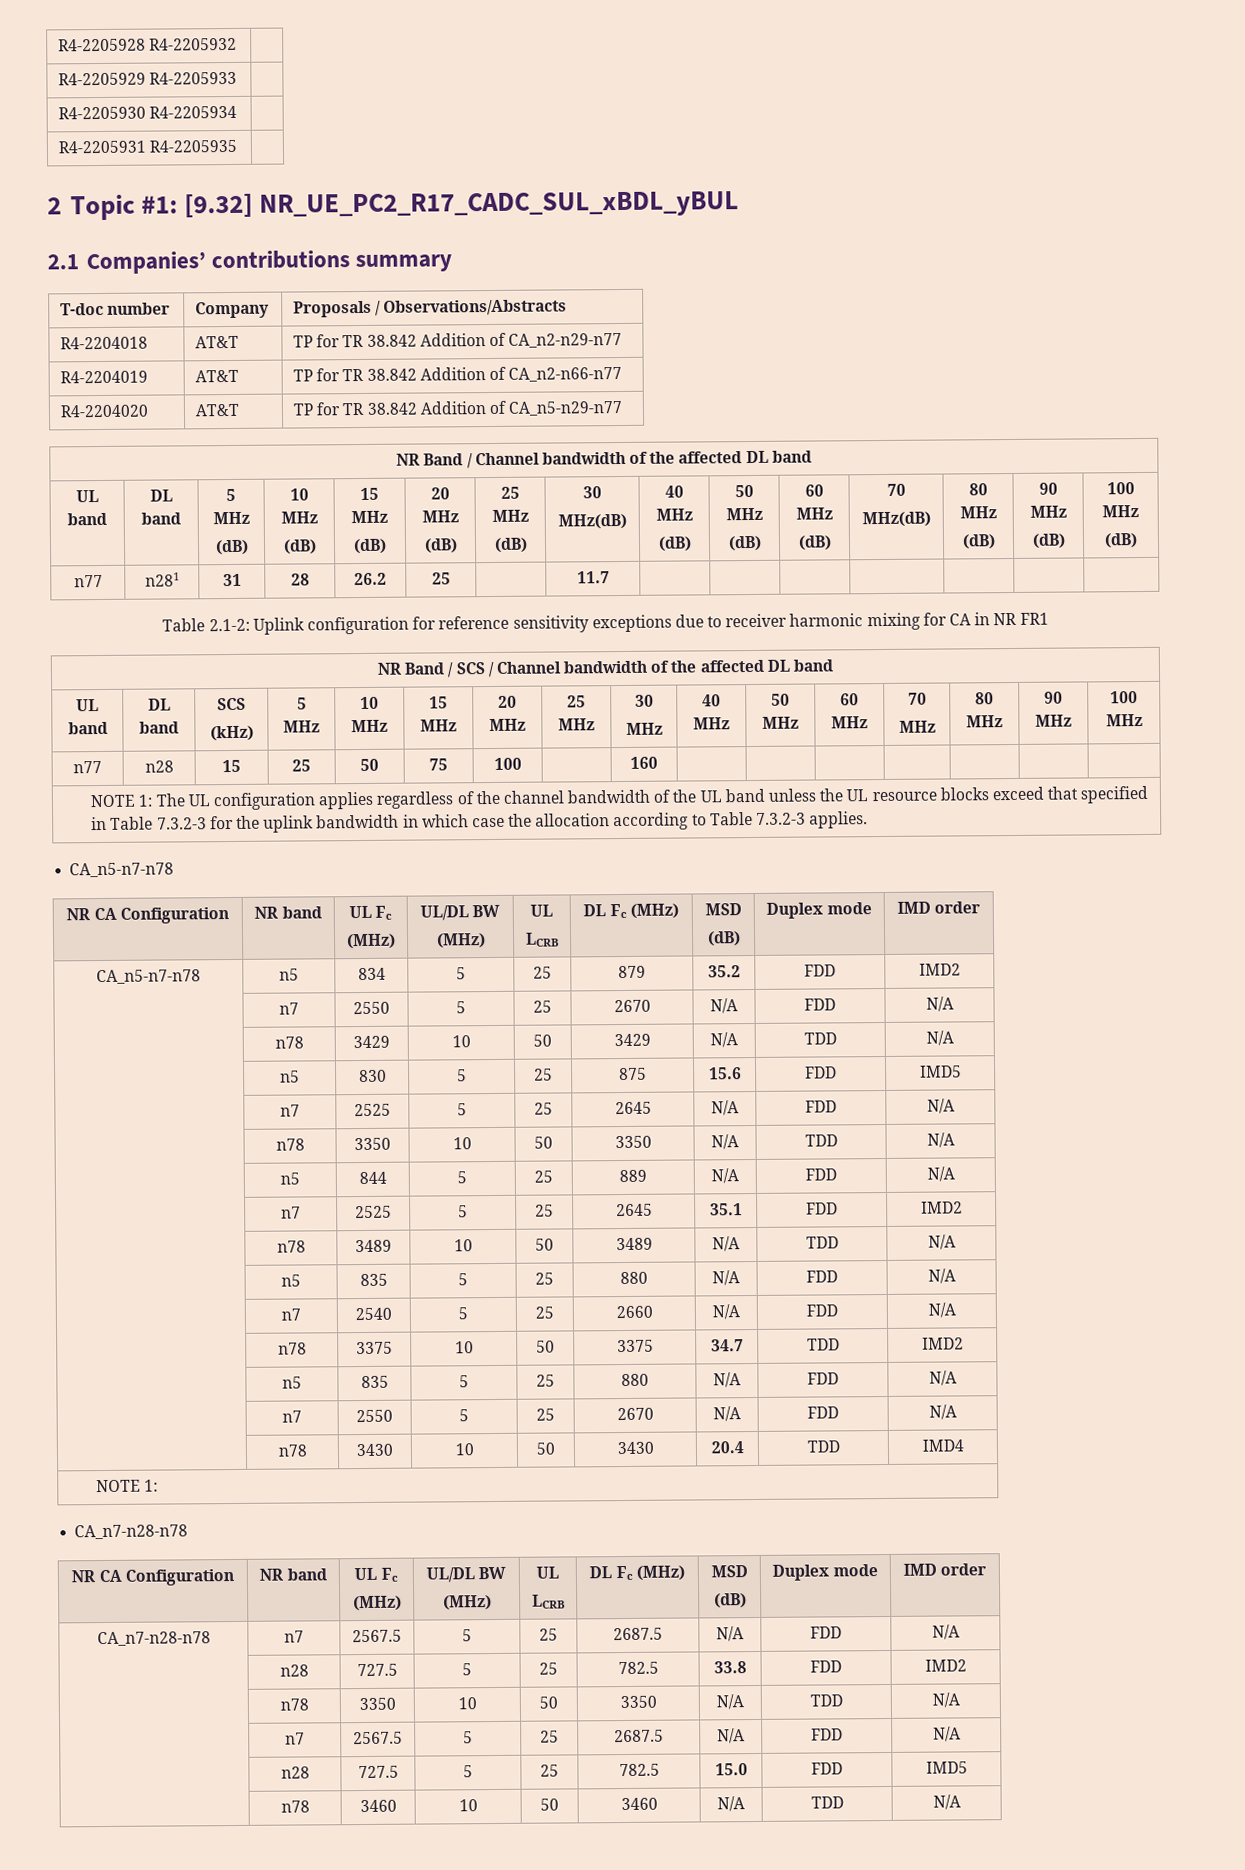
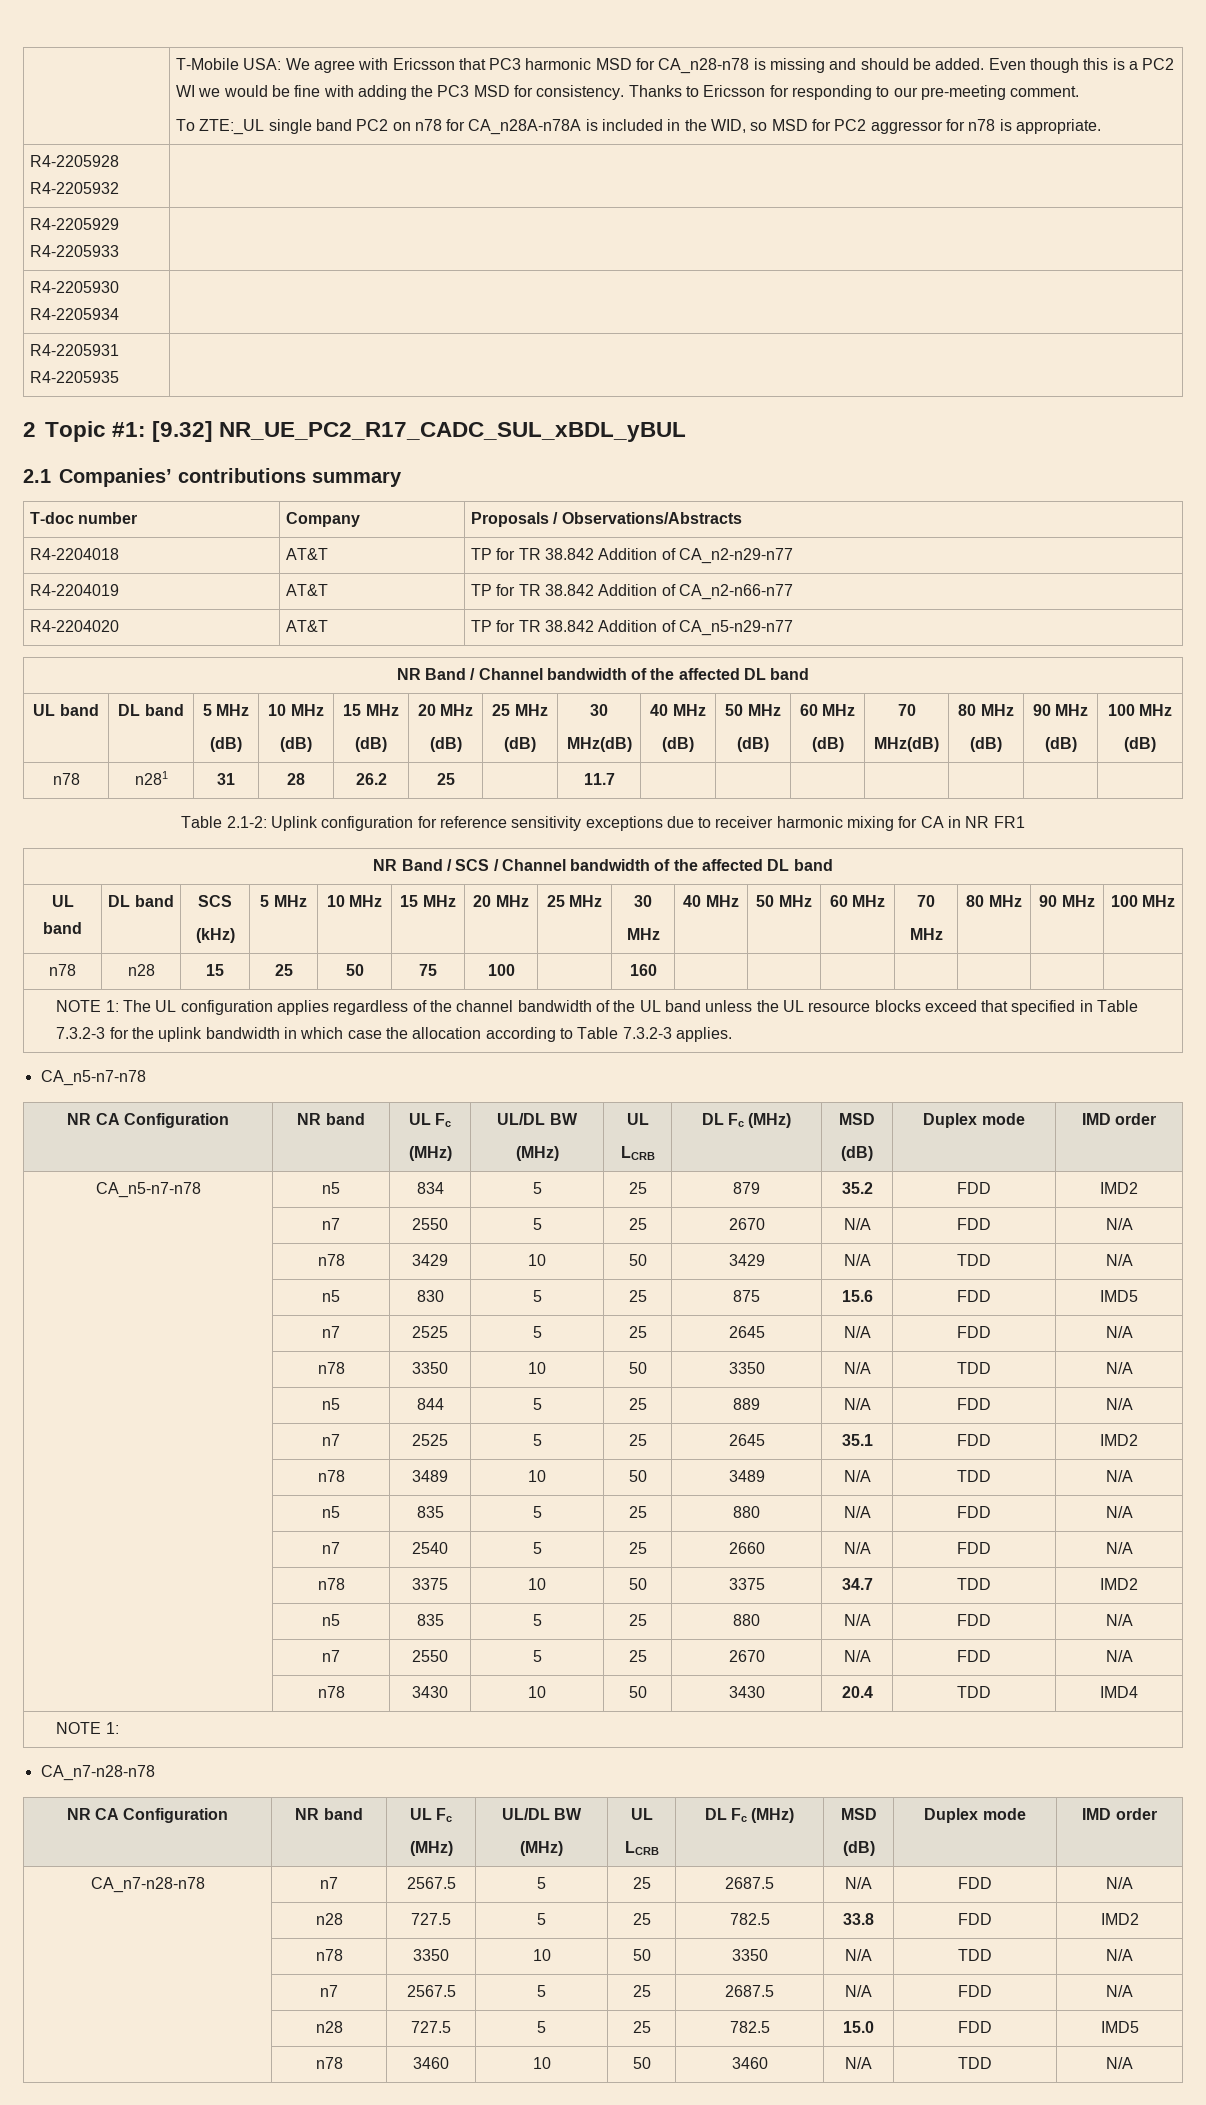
(58, 45) none -> [175,58,1175,74] [175,85,1080,100] [175,119,1101,135] | T-Mobile USA: We agree with Ericsson that PC3 harmonic MSD for CA_n28-n78 is missing and should be added. Even though this is a PC2 WI we would be fine with adding the PC3 MSD for consistency. Thanks to Ericsson for responding to our pre-meeting comment. // To ZTE:_UL single band PC2 on n78 for CA_n28A-n78A is included in the WID, so MSD for PC2 aggressor for n78 is appropriate. //
[73,574,103,588] n77 -> [52,773,80,785] n78
[73,760,102,774] n77 -> [49,964,76,976] n78

